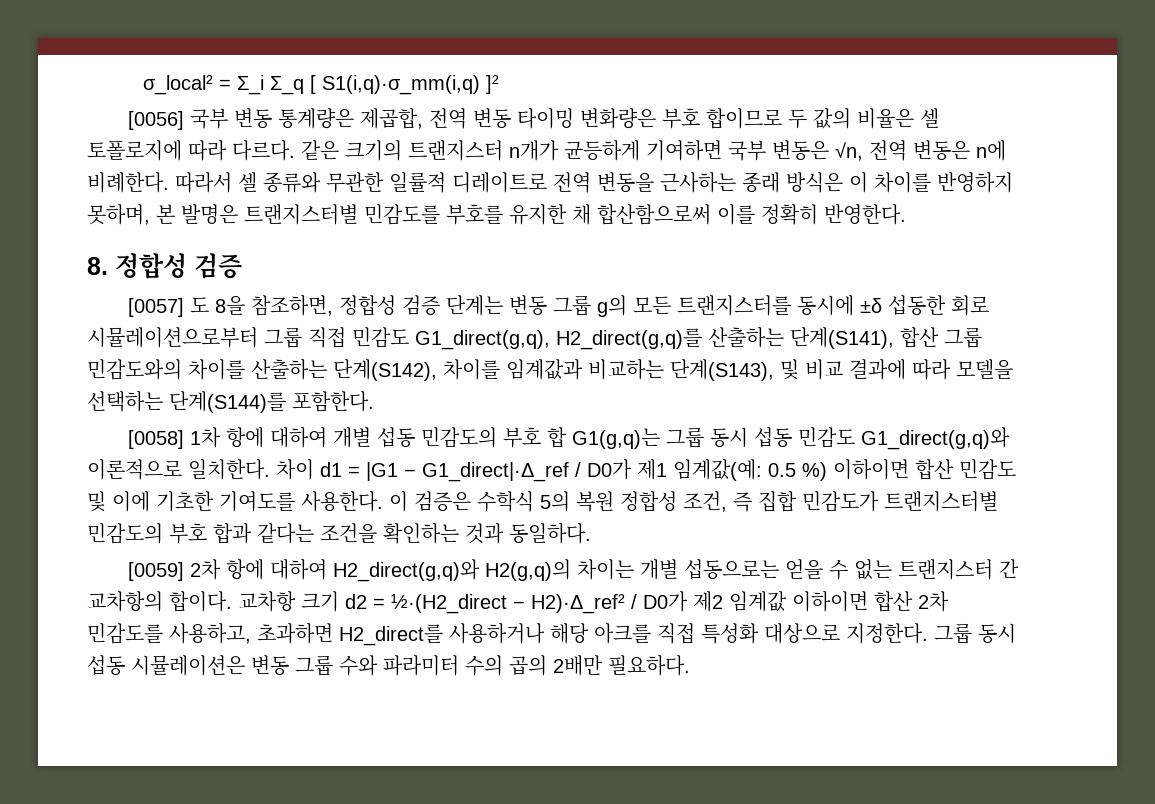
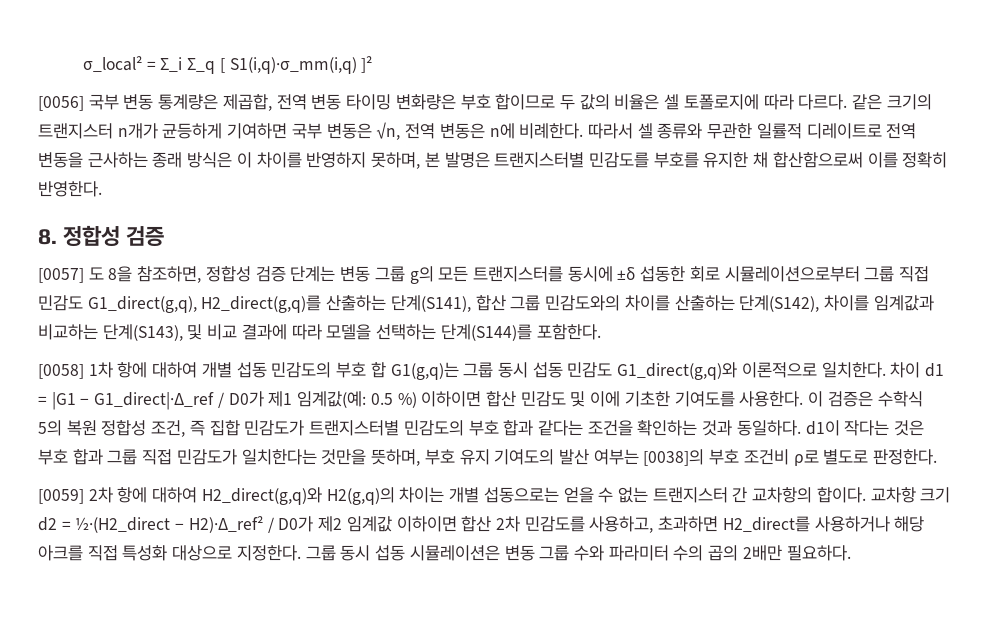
(591, 533) none -> [805,420,925,436] [38,449,938,466] d1이 작다는 것은 부호 합과 그룹 직접 민감도가 일치한다는 것만을 뜻하며, 부호 유지 기여도의 발산 여부는 [0038]의 부호 조건비 ρ로 별도로 판정한다.

